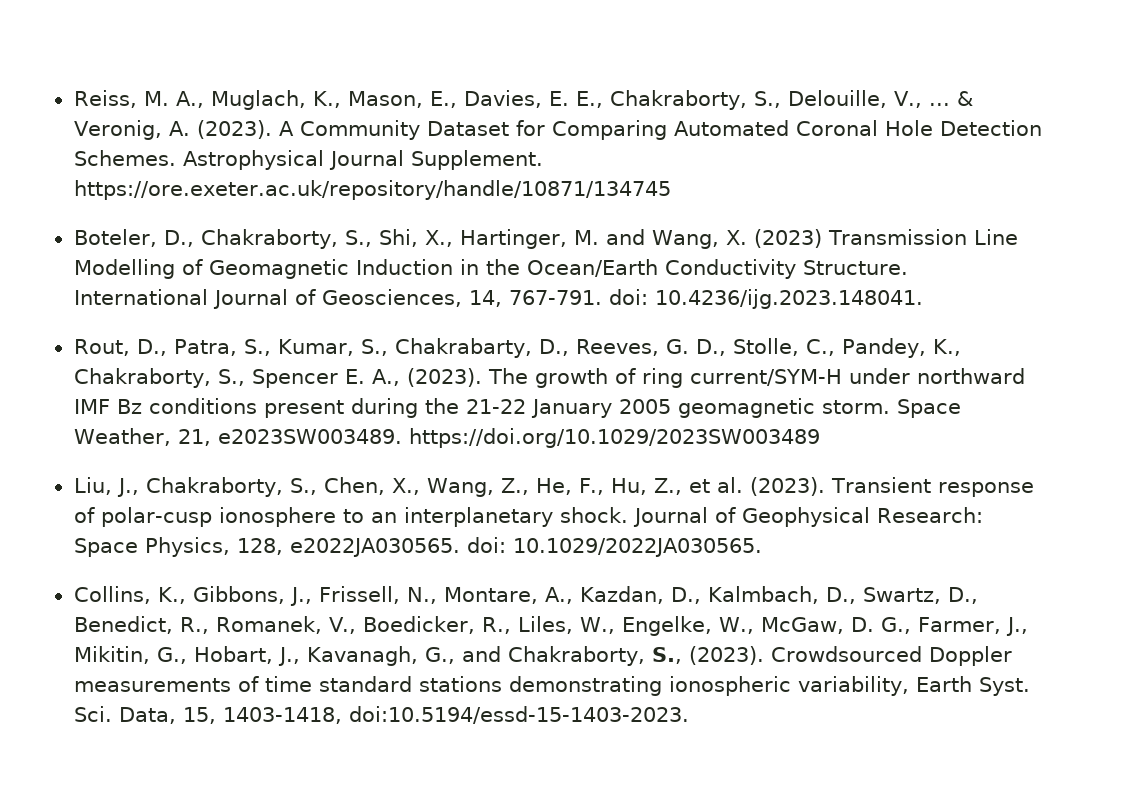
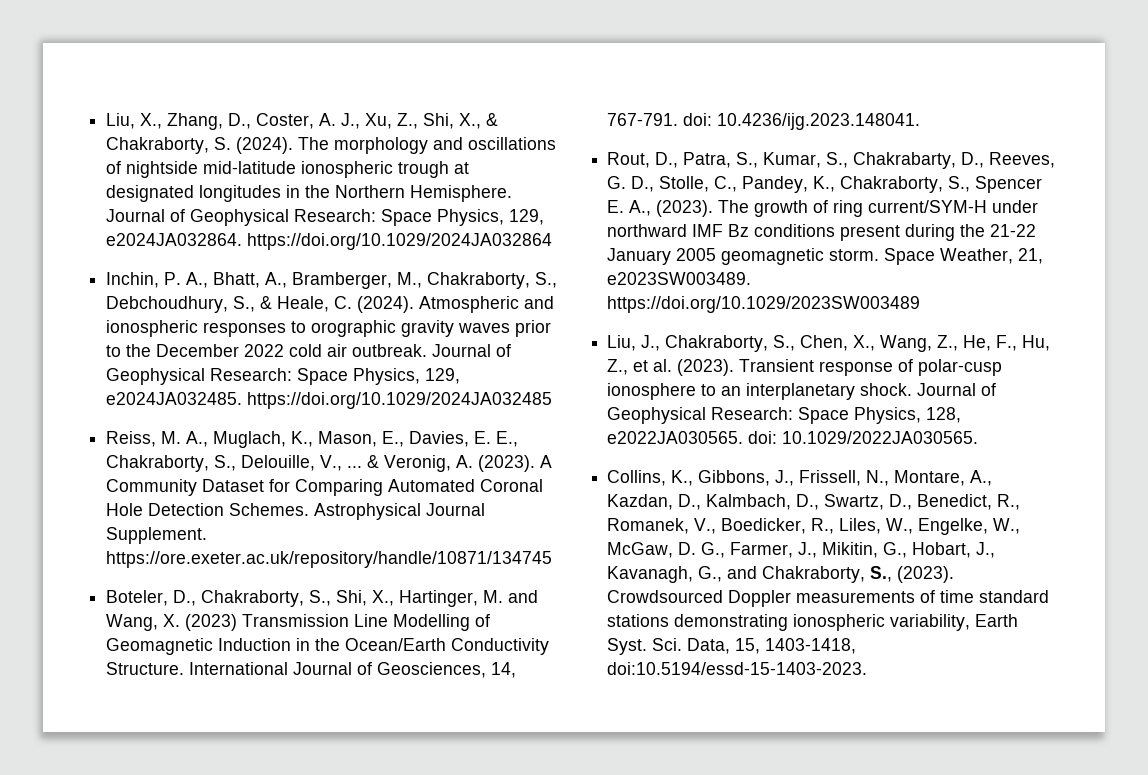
(73, 99) none -> [106,113,499,130] [106,137,557,154] [106,161,470,178] [106,185,513,202] [106,209,545,226] [106,233,553,250] [106,272,558,289] [106,296,555,313] [106,320,552,337] [106,344,512,357] [106,368,461,385] [106,392,553,409] Liu, X., Zhang, D., Coster, A. J., Xu, Z., Shi, X., & Chakraborty, S. (2024). The morphology and oscillations of nightside mid-latitude ionospheric trough at designated longitudes in the Northern Hemisphere. Journal of Geophysical Research: Space Physics, 129, e2024JA032864. https://doi.org/10.1029/2024JA032864 // Inchin, P. A., Bhatt, A., Bramberger, M., Chakraborty, S., Debchoudhury, S., & Heale, C. (2024). Atmospheric and ionospheric responses to orographic gravity waves prior to the December 2022 cold air outbreak. Journal of Geophysical Research: Space Physics, 129, e2024JA032485. https://doi.org/10.1029/2024JA032485 //

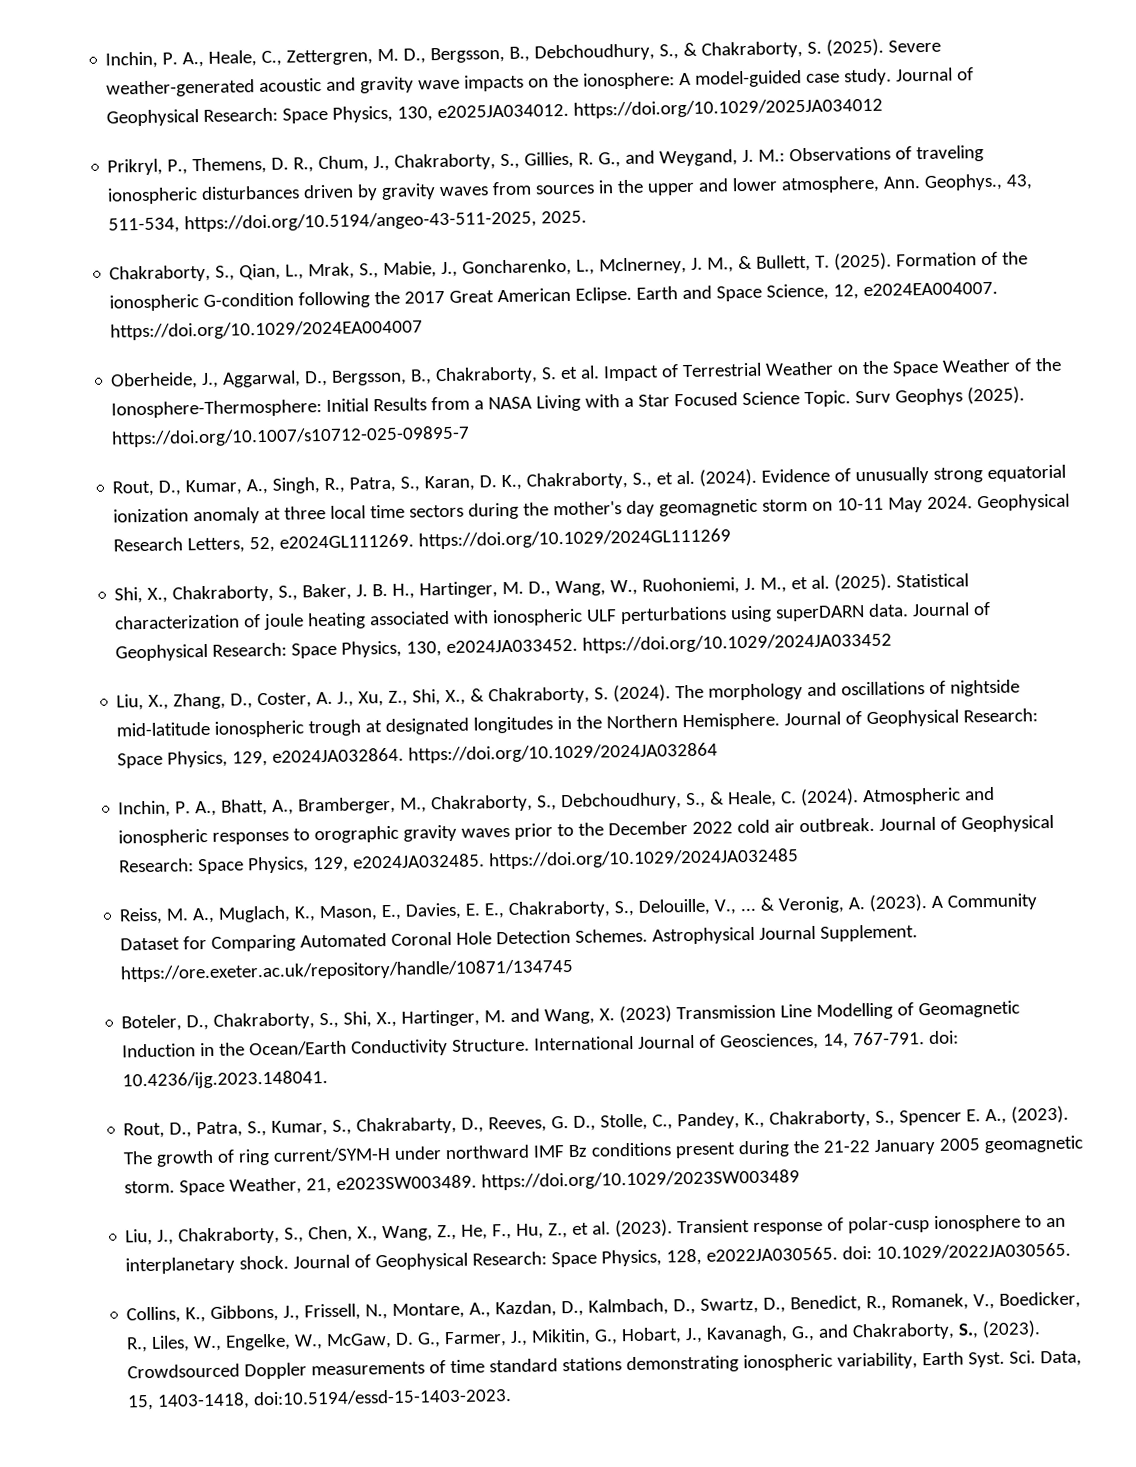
(106, 121) none -> [105,38,942,69] [106,67,975,98] [106,97,884,127] [107,145,985,176] [107,173,1034,205] [108,210,588,234] [109,251,1029,283] [109,281,999,312] [110,319,424,341] [110,357,1063,390] [111,386,1026,419] [111,425,471,448] [112,464,1067,497] [113,493,1071,525] [113,528,732,554] [114,573,970,604] [114,601,992,631] [115,632,893,662] Inchin, P. A., Heale, C., Zettergren, M. D., Bergsson, B., Debchoudhury, S., & Chakraborty, S. (2025). Severe weather-generated acoustic and gravity wave impacts on the ionosphere: A model-guided case study. Journal of Geophysical Research: Space Physics, 130, e2025JA034012. https://doi.org/10.1029/2025JA034012 // Prikryl, P., Themens, D. R., Chum, J., Chakraborty, S., Gillies, R. G., and Weygand, J. M.: Observations of traveling ionospheric disturbances driven by gravity waves from sources in the upper and lower atmosphere, Ann. Geophys., 43, 511-534, https://doi.org/10.5194/angeo-43-511-2025, 2025. // Chakraborty, S., Qian, L., Mrak, S., Mabie, J., Goncharenko, L., Mclnerney, J. M., & Bullett, T. (2025). Formation of the ionospheric G-condition following the 2017 Great American Eclipse. Earth and Space Science, 12, e2024EA004007. https://doi.org/10.1029/2024EA004007 // Oberheide, J., Aggarwal, D., Bergsson, B., Chakraborty, S. et al. Impact of Terrestrial Weather on the Space Weather of the Ionosphere-Thermosphere: Initial Results from a NASA Living with a Star Focused Science Topic. Surv Geophys (2025). https://doi.org/10.1007/s10712-025-09895-7 // Rout, D., Kumar, A., Singh, R., Patra, S., Karan, D. K., Chakraborty, S., et al. (2024). Evidence of unusually strong equatorial ionization anomaly at three local time sectors during the mother's day geomagnetic storm on 10-11 May 2024. Geophysical Research Letters, 52, e2024GL111269. https://doi.org/10.1029/2024GL111269 // Shi, X., Chakraborty, S., Baker, J. B. H., Hartinger, M. D., Wang, W., Ruohoniemi, J. M., et al. (2025). Statistical characterization of joule heating associated with ionospheric ULF perturbations using superDARN data. Journal of Geophysical Research: Space Physics, 130, e2024JA033452. https://doi.org/10.1029/2024JA033452 //

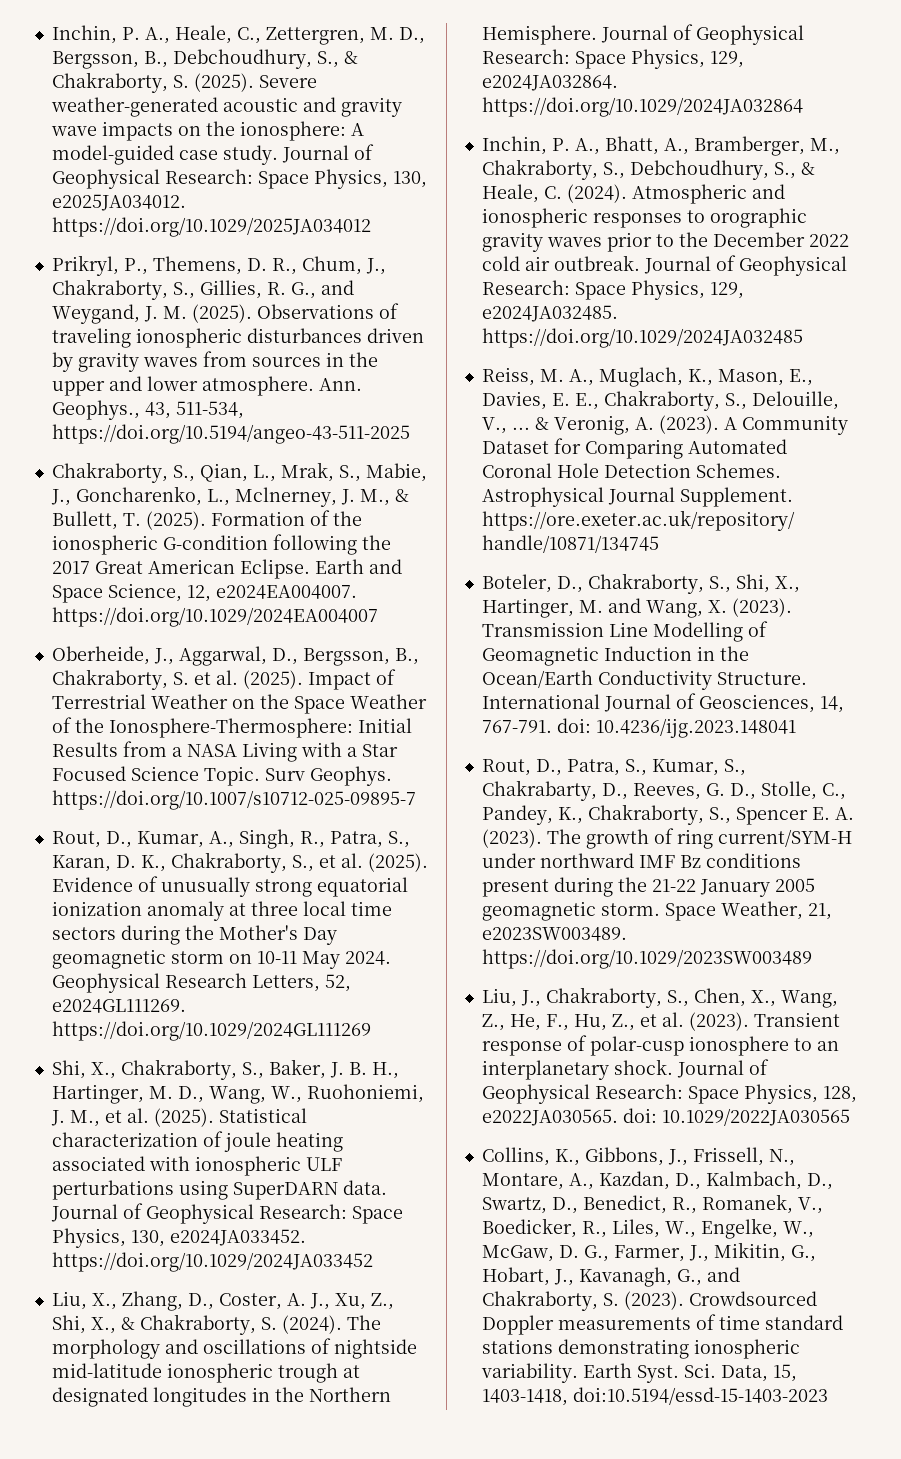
[758,149,786,162] M.: -> [162,304,252,323] M. (2025).
[781,175,881,194] atmosphere, -> [201,376,314,396] atmosphere.
[184,210,588,233] https://doi.org/10.5194/angeo-43-511-2025, 2025. -> [51,424,410,444] https://doi.org/10.5194/angeo-43-511-2025
(601, 372) none -> [242,670,303,689] (2025).
[895,386,1026,406] Geophys (2025). -> [309,766,392,786] Geophys.
[699,468,758,487] (2024). -> [367,853,428,872] (2025).
[553,500,656,518] mother's day -> [218,925,337,945] Mother's Day
[775,605,866,622] superDARN -> [232,1182,338,1200] SuperDARN
[619,1005,673,1024] (2023) -> [731,598,792,617] (2023).
[122,1070,329,1090] 10.4236/ijg.2023.148041. -> [595,718,796,738] 10.4236/ijg.2023.148041
[985,1108,1008,1125] A., -> [834,807,854,820] A.
[876,1242,1072,1260] 10.1029/2022JA030565. -> [661,1108,850,1126] 10.1029/2022JA030565
[958,1323,980,1339] S., -> [602,1293,619,1306] S.
[837,1352,919,1370] variability, -> [480,1363,578,1383] variability.
[253,1388,513,1407] doi:10.5194/essd-15-1403-2023. -> [572,1387,828,1405] doi:10.5194/essd-15-1403-2023

